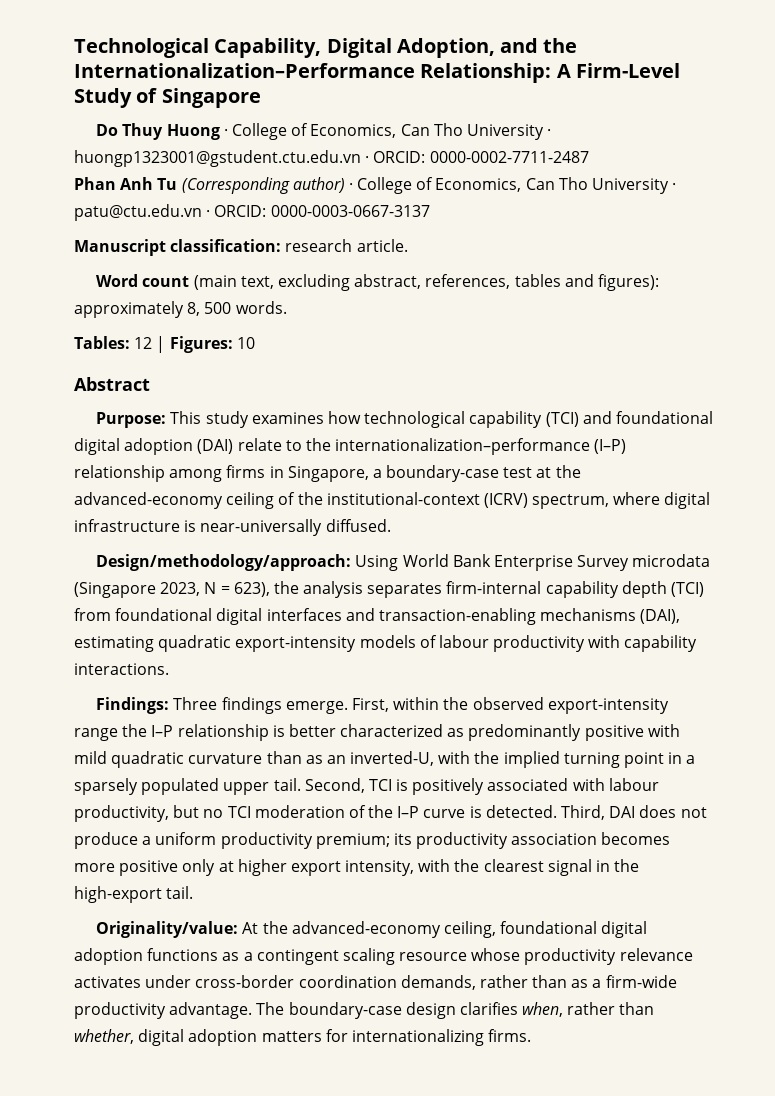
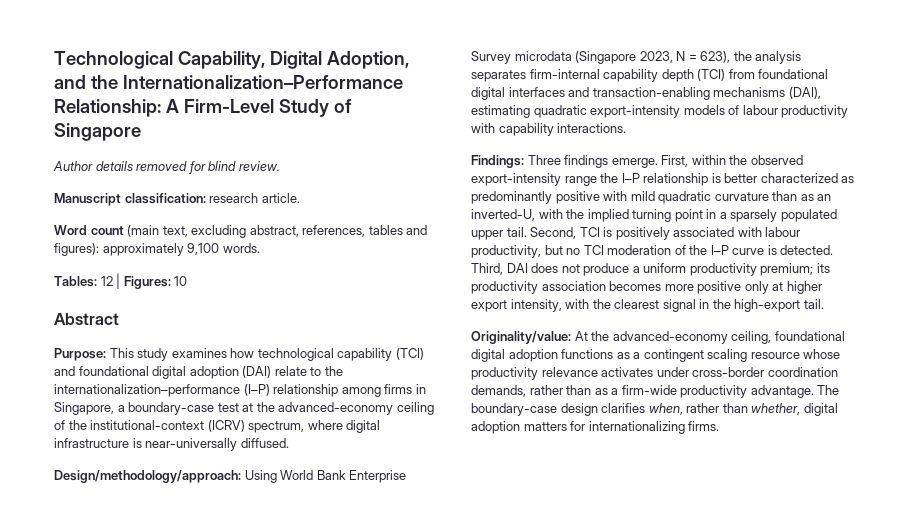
[96,123,552,140] [74,150,589,167] [74,177,677,194] [74,204,430,221] Do Thuy Huong · College of Economics, Can Tho University · huongp1323001@gstudent.ctu.edu.vn · ORCID: 0000-0002-7711-2487 // Phan Anh Tu (Corresponding author) · College of Economics, Can Tho University · patu@ctu.edu.vn · ORCID: 0000-0003-0667-3137 -> [53,161,280,174] Author details removed for blind review.
[187,302,232,316] 8, 500 -> [187,243,220,255] 9,100

